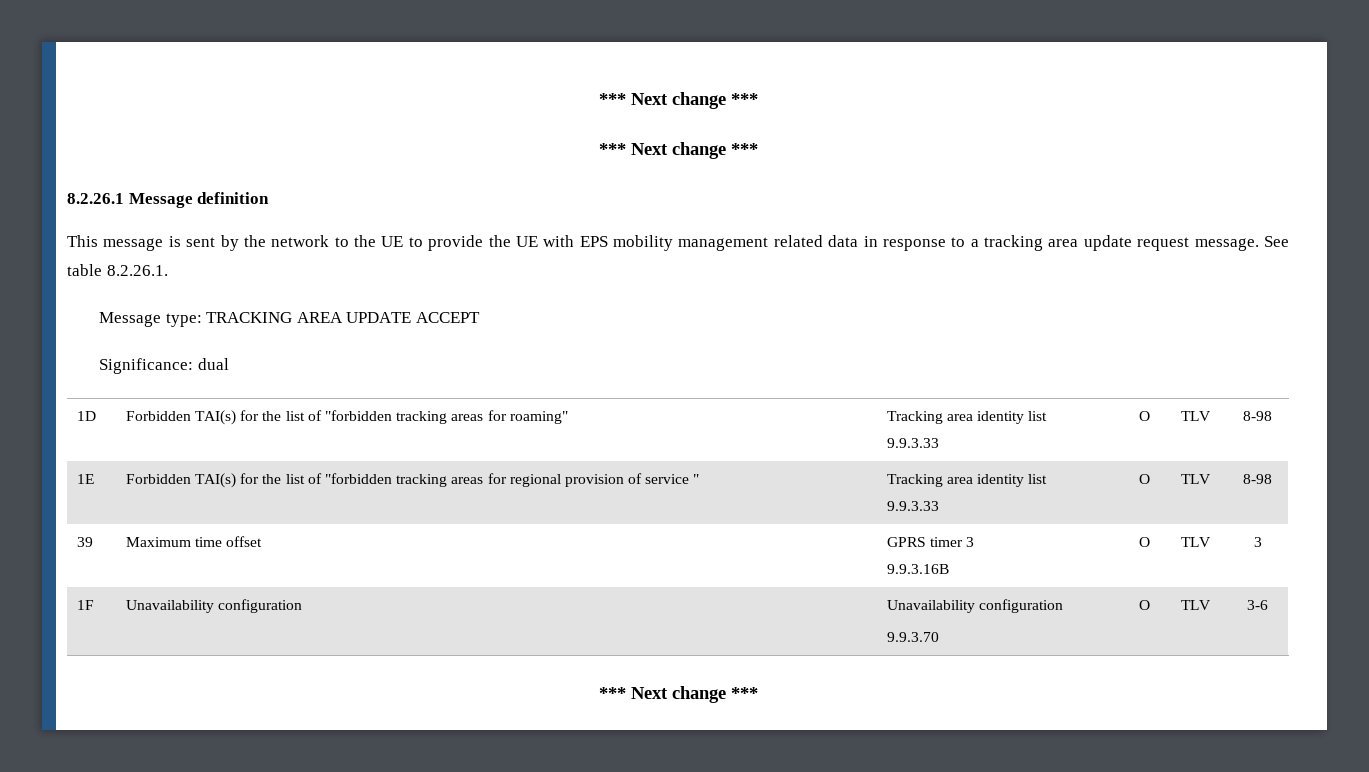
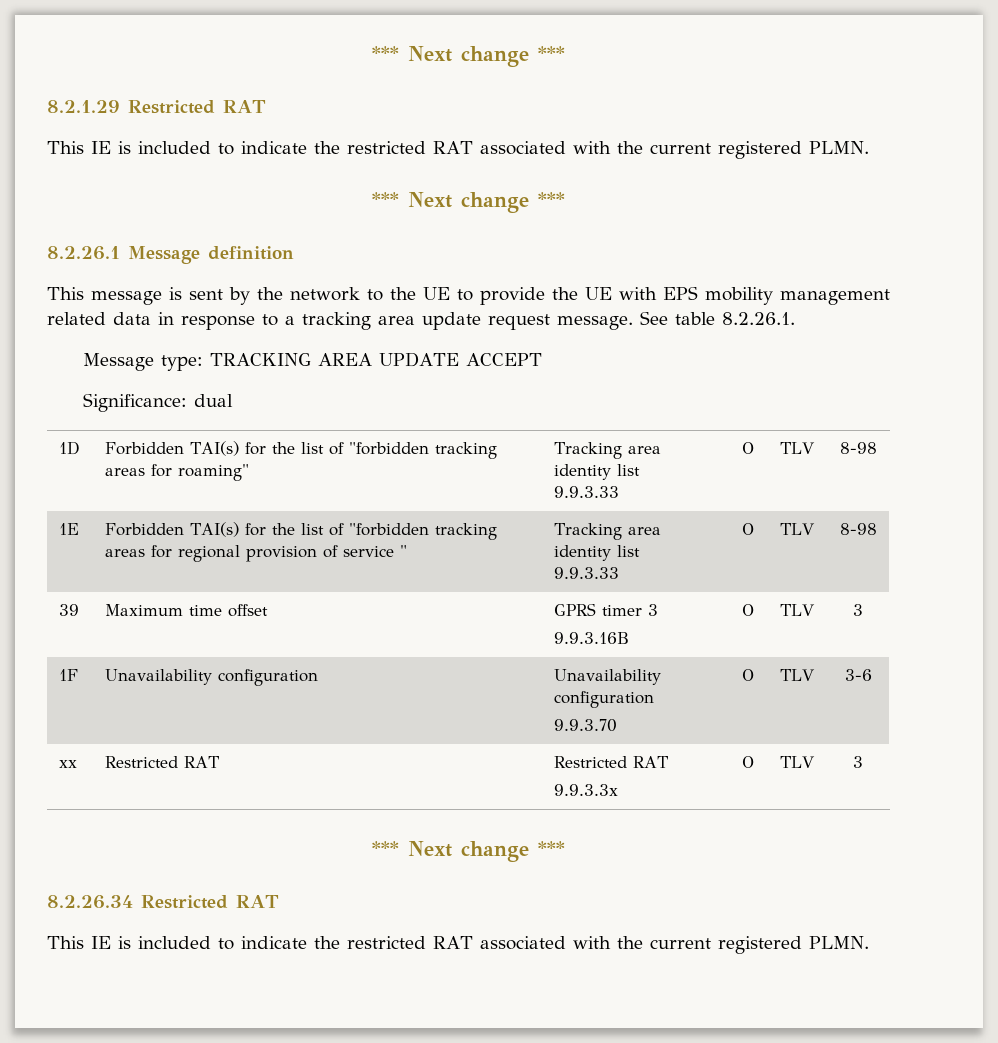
[598,92,758,109] *** Next change *** -> [372,46,565,67] [47,100,266,114] [47,141,869,159] *** Next change *** // 8.2.1.29 Restricted RAT // This IE is included to indicate the restricted RAT associated with the current registered PLMN.
[598,686,758,703] // *** Next change *** -> [59,760,78,768] [105,756,220,768] [554,756,669,768] [554,784,619,796] [742,756,754,768] [779,756,815,768] [853,756,863,768] [372,841,565,862] [47,895,279,909] [47,936,869,954] // xx | Restricted RAT | Restricted RAT // 9.9.3.3x | O | TLV | 3 // *** Next change *** // 8.2.26.34 Restricted RAT // This IE is included to indicate the restricted RAT associated with the current registered PLMN.

